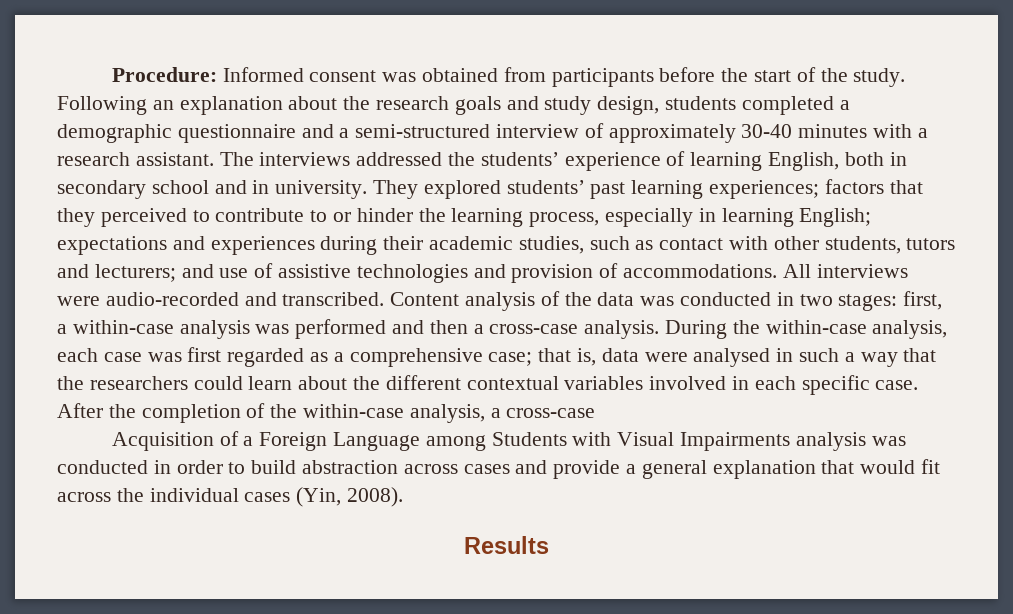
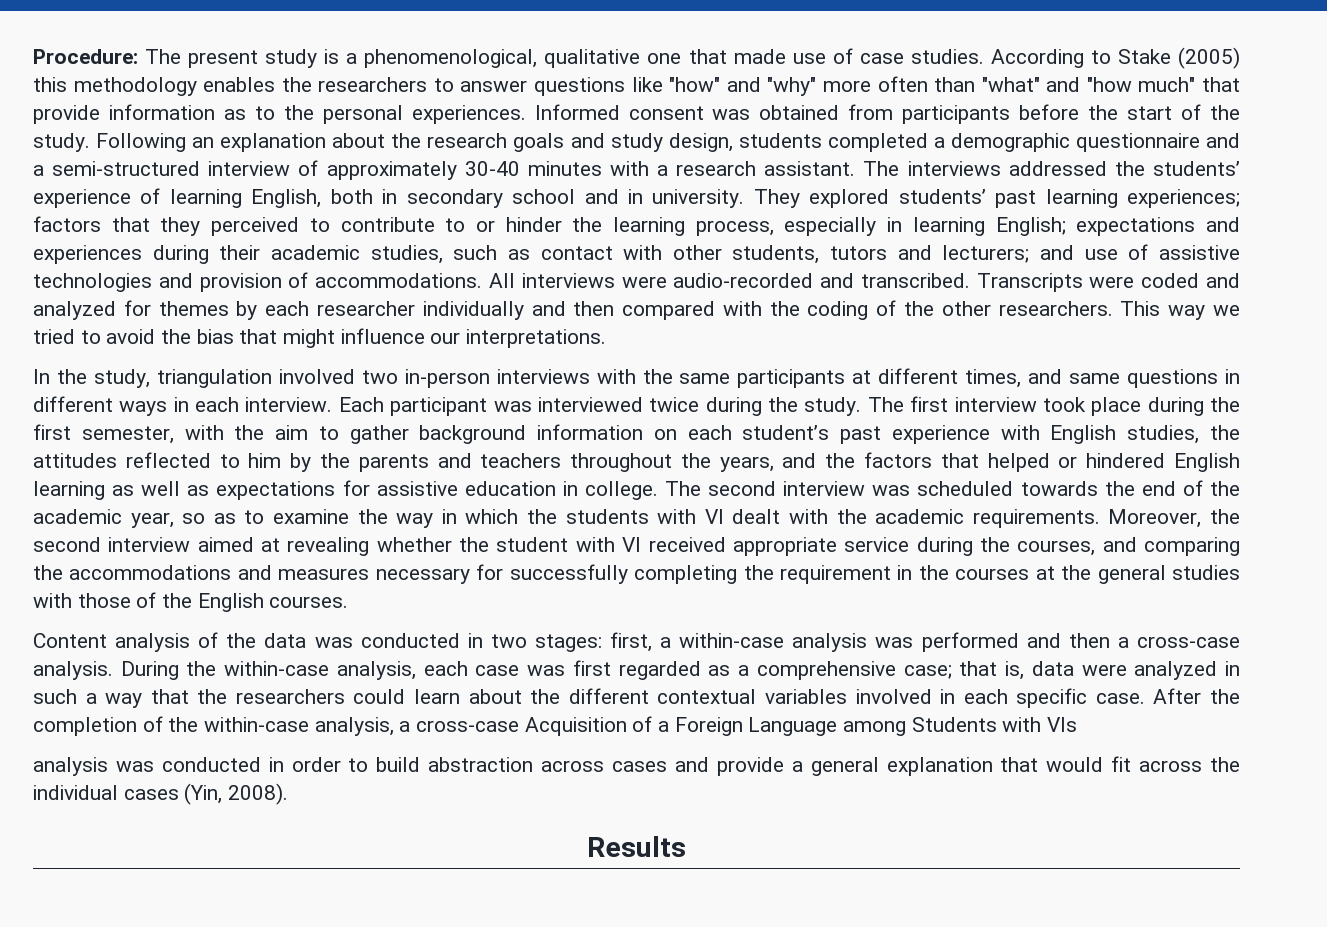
(217, 74) none -> [145,47,1241,69] [33,76,1240,96] [33,104,526,124] The present study is a phenomenological, qualitative one that made use of case studies. According to Stake (2005) this methodology enables the researchers to answer questions like "how" and "why" more often than "what" and "how much" that provide information as to the personal experiences.
(385, 299) none -> [976,273,1240,292] [33,300,1241,320] [33,328,607,348] [33,368,1240,388] [33,396,1240,416] [33,424,1240,444] [33,452,1241,472] [33,480,1240,500] [33,509,1240,528] [33,537,1240,556] [33,564,1240,584] [33,592,349,612] Transcripts were coded and analyzed for themes by each researcher individually and then compared with the coding of the other researchers. This way we tried to avoid the bias that might influence our interpretations. // In the study, triangulation involved two in-person interviews with the same participants at different times, and same questions in different ways in each interview. Each participant was interviewed twice during the study. The first interview took place during the first semester, with the aim to gather background information on each student’s past experience with English studies, the attitudes reflected to him by the parents and teachers throughout the years, and the factors that helped or hindered English learning as well as expectations for assistive education in college. The second interview was scheduled towards the end of the academic year, so as to examine the way in which the students with VI dealt with the academic requirements. Moreover, the second interview aimed at revealing whether the student with VI received appropriate service during the courses, and comparing the accommodations and measures necessary for successfully completing the requirement in the courses at the general studies with those of the English courses. //
[693,348,771,367] analysed -> [1134,661,1218,680] analyzed
(596, 413) // -> (520, 726) none
[617,432,790,451] Visual Impairments -> [1047,717,1078,732] VIs //

